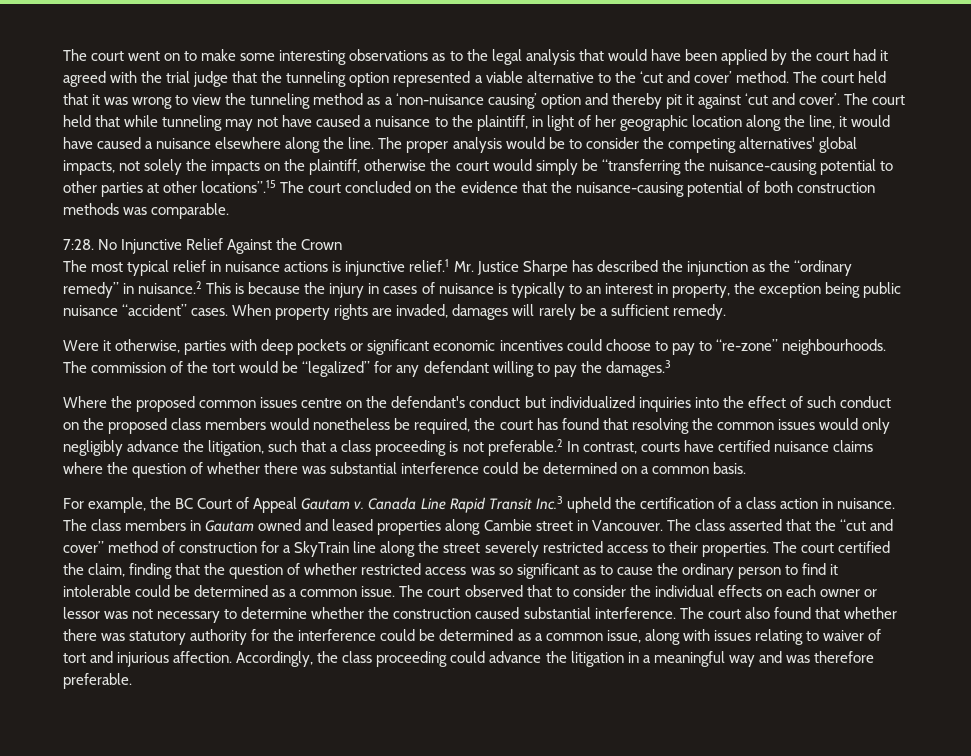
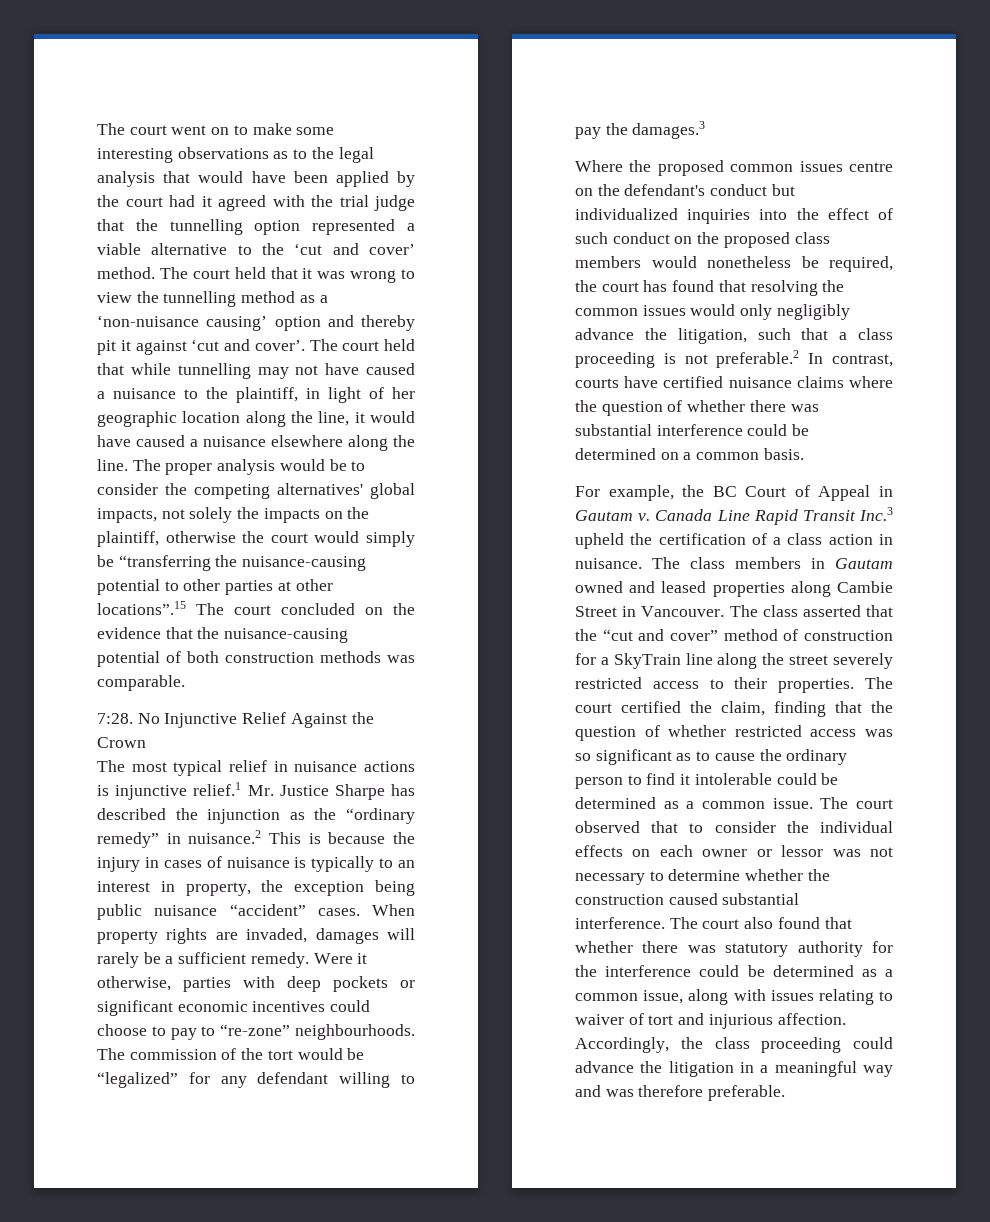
[286,71,347,87] tunneling -> [169,219,243,235] tunnelling
[250,93,311,109] tunneling -> [163,291,237,307] tunnelling
[162,115,223,131] tunneling -> [177,363,251,379] tunnelling
(726, 312) // -> (309, 960) none
(298, 505) none -> [879,486,893,497] in
[535,521,573,531] street -> [575,606,617,617] Street

